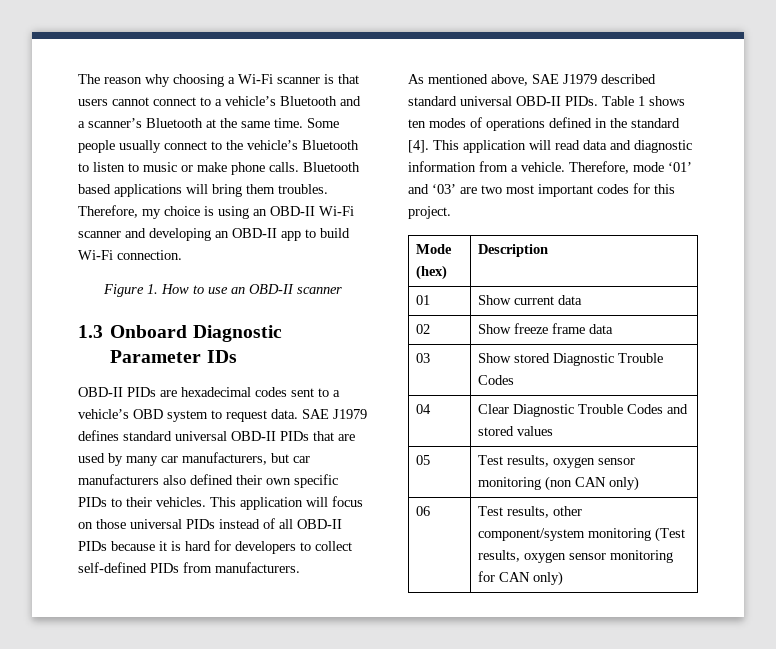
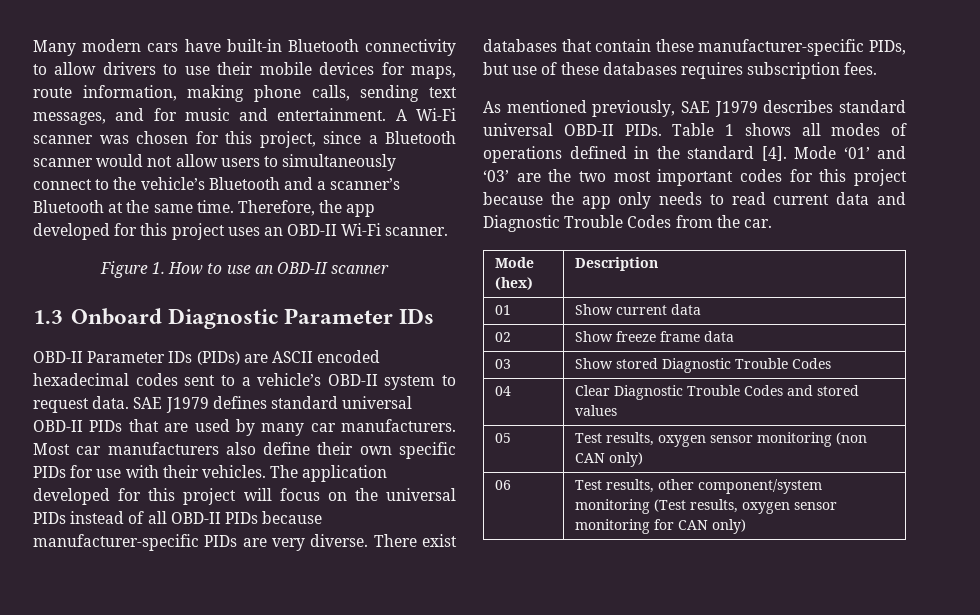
[78,74,359,87] [78,97,222,106] The reason why choosing a Wi-Fi scanner is that users cannot connect to a -> [33,39,456,56] [33,62,457,79] [33,85,458,102] [33,108,456,125] [33,131,456,148] [33,154,397,171] [33,177,137,190] Many modern cars have built-in Bluetooth connectivity to allow drivers to use their mobile devices for maps, route information, making phone calls, sending text messages, and for music and entertainment. A Wi-Fi scanner was chosen for this project, since a Bluetooth scanner would not allow users to simultaneously connect to the
[307,118,339,128] [78,140,359,153] [78,162,360,175] [78,184,328,197] [78,205,354,219] [78,228,350,241] [78,250,182,260] Some people usually connect to the vehicle’s Bluetooth to listen to music or make phone calls. Bluetooth based applications will bring them troubles. Therefore, my choice is using an OBD-II Wi-Fi scanner and developing an OBD-II app to build Wi-Fi connection. -> [237,200,376,217] [33,223,449,240] Therefore, the app developed for this project uses an OBD-II Wi-Fi scanner.
[127,387,177,397] PIDs are -> [87,350,381,365] Parameter IDs (PIDs) are ASCII encoded
[133,409,163,419] OBD -> [327,374,378,386] OBD-II
[182,452,289,465] manufacturers, but -> [341,419,456,432] [33,443,70,455] manufacturers. Most
[190,474,233,485] defined -> [263,442,311,455] define
[111,497,303,510] to their vehicles. This application -> [70,465,388,482] [33,488,237,505] for use with their vehicles. The application developed for this project
[96,519,126,529] those -> [354,488,378,501] the
[159,540,352,554] [78,562,300,573] it is hard for developers to collect self-defined PIDs from manufacturers. -> [33,534,457,551] [483,39,906,56] [483,62,878,79] manufacturer-specific PIDs are very diverse. There exist databases that contain these manufacturer-specific PIDs, but use of these databases requires subscription fees.
[491,74,656,86] above, SAE J1979 described -> [592,100,834,117] previously, SAE J1979 describes
[408,119,426,128] ten -> [801,123,821,136] all
[433,140,692,153] [408,161,664,174] This application will read data and diagnostic information from a vehicle. Therefore, mode -> [794,146,836,159] Mode
(477, 190) none -> [548,169,572,182] the
[408,206,451,219] project. -> [854,169,907,186] [483,192,906,209] [483,215,772,232] project because the app only needs to read current data and Diagnostic Trouble Codes from the car.

